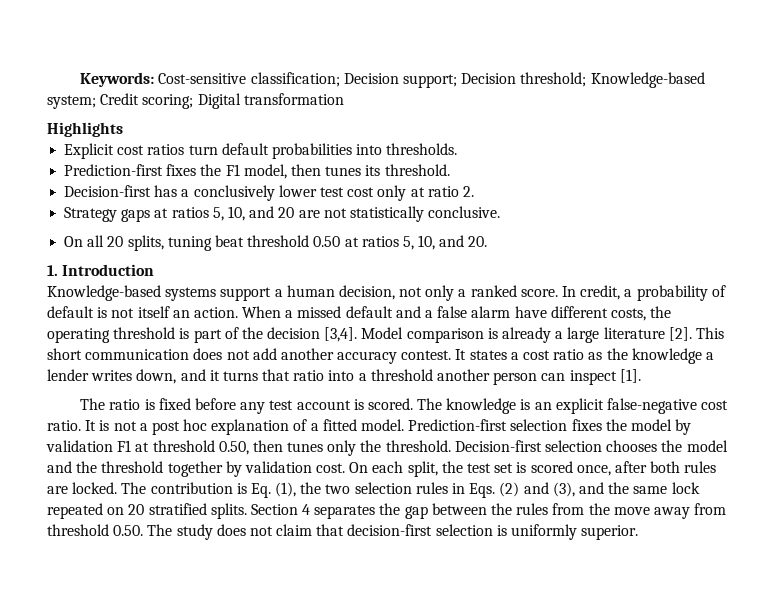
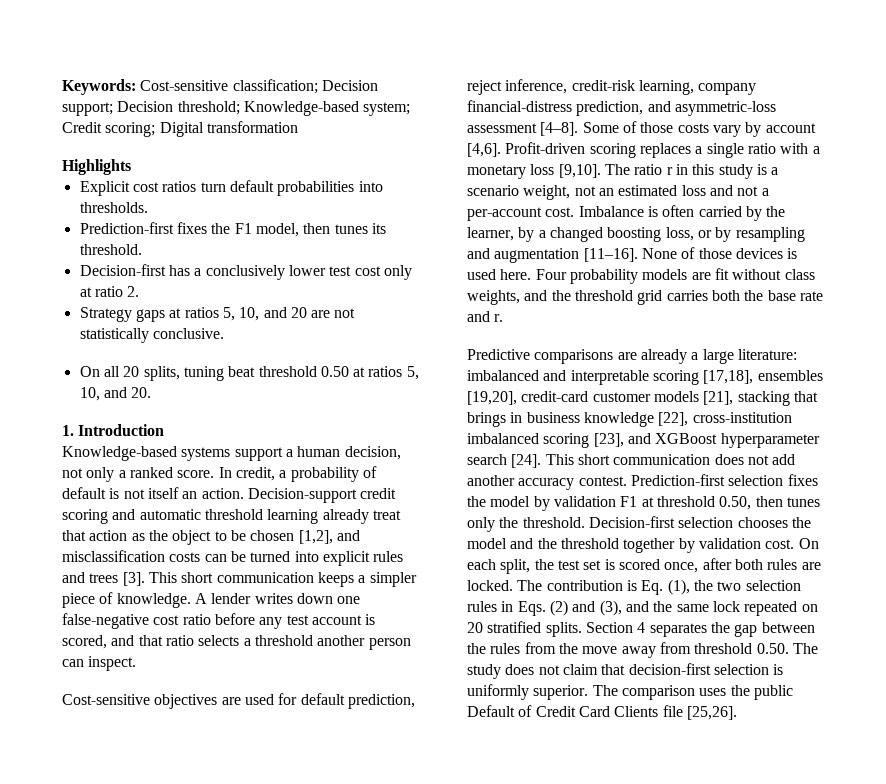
[242,306,672,321] [47,327,692,343] When a missed default and a false alarm have different costs, the operating threshold is part of the decision [3,4]. Model comparison is already a large literature [2]. -> [247,488,397,503] [62,509,401,524] [62,530,360,545] [62,550,404,566] [62,572,417,587] [62,592,361,608] [62,613,376,629] [62,635,411,650] [62,656,137,671] [62,693,415,709] [467,79,757,95] [467,100,776,116] [467,121,816,137] [467,142,820,158] [467,164,779,179] [467,185,769,200] [467,205,786,221] [467,227,805,242] [467,247,798,263] [467,268,815,284] [467,290,823,305] [467,311,504,322] [467,349,797,364] [467,370,823,385] [467,391,818,406] [467,412,792,427] [467,433,820,448] [467,454,542,468] Decision-support credit scoring and automatic threshold learning already treat that action as the object to be chosen [1,2], and misclassification costs can be turned into explicit rules and trees [3]. This short communication keeps a simpler piece of knowledge. A lender writes down one false-negative cost ratio before any test account is scored, and that ratio selects a threshold another person can inspect. // Cost-sensitive objectives are used for default prediction, reject inference, credit-risk learning, company financial-distress prediction, and asymmetric-loss assessment [4–8]. Some of those costs vary by account [4,6]. Profit-driven scoring replaces a single ratio with a monetary loss [9,10]. The ratio r in this study is a scenario weight, not an estimated loss and not a per-account cost. Imbalance is often carried by the learner, by a changed boosting loss, or by resampling and augmentation [11–16]. None of those devices is used here. Four probability models are fit without class weights, and the threshold grid carries both the base rate and r. // Predictive comparisons are already a large literature: imbalanced and interpretable scoring [17,18], ensembles [19,20], credit-card customer models [21], stacking that brings in business knowledge [22], cross-institution imbalanced scoring [23], and XGBoost hyperparameter search [24].
[455,348,714,364] [47,369,641,385] [80,398,729,414] [47,419,405,435] It states a cost ratio as the knowledge a lender writes down, and it turns that ratio into a threshold another person can inspect [1]. // The ratio is fixed before any test account is scored. The knowledge is an explicit false-negative cost ratio. It is not a post hoc explanation of a fitted model. -> (627, 481) none
(639, 532) none -> [592,685,793,700] [467,705,737,720] The comparison uses the public Default of Credit Card Clients file [25,26].

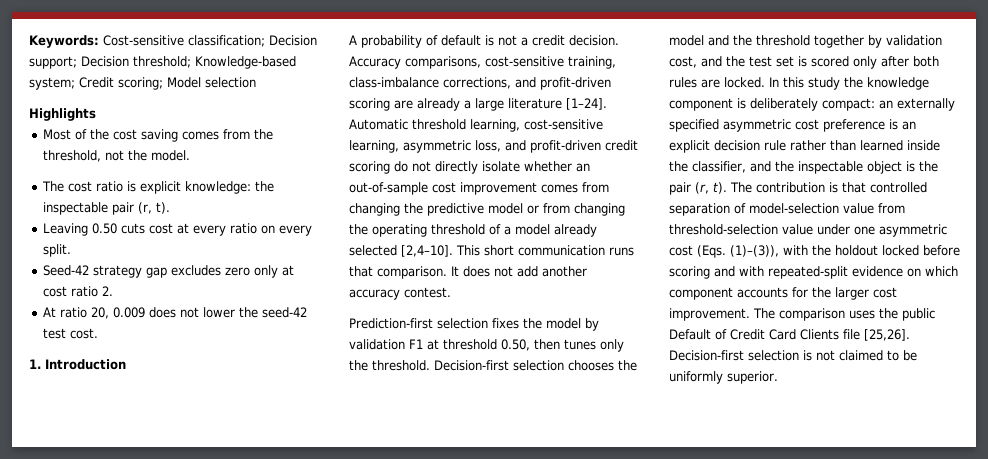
[159,121,298,137] Digital transformation -> [167,77,256,88] Model selection
[79,180,383,196] [79,202,148,213] [79,222,386,237] [79,244,142,255] [79,264,381,280] Explicit cost ratios turn default probabilities into thresholds. // Prediction-first fixes the F1 model, then tunes its threshold. // Decision-first has a conclusively lower test cost -> [42,129,273,142] [42,150,190,162] [41,181,274,194] [42,202,170,215] [42,223,312,236] [42,244,71,257] [42,265,250,278] Most of the cost saving comes from the threshold, not the model. // The cost ratio is explicit knowledge: the inspectable pair (r, t). // Leaving 0.50 cuts cost at every ratio on every split. // Seed-42 strategy gap excludes zero
(92, 292) none -> [42,286,67,297] cost
[79,307,356,322] [79,328,224,343] [79,366,419,381] [79,387,152,401] [62,424,165,436] [62,446,401,461] [62,467,287,482] Strategy gaps at ratios 5, 10, and 20 are not statistically conclusive. // On all 20 splits, tuning beat threshold 0.50 at ratios 5, 10, and 20. // 1. Introduction // Knowledge-based systems support a human decision, not only a ranked score. In credit, a -> [42,307,307,319] [42,328,98,339] [29,359,126,370] [349,35,357,45] At ratio 20, 0.009 does not lower the seed-42 test cost. // 1. Introduction // A
[147,487,397,503] [62,509,401,524] [62,530,360,545] [62,550,404,566] [62,572,417,587] [62,592,361,608] [62,613,376,629] [62,635,411,650] [62,656,137,671] [62,693,415,709] [467,79,757,95] [467,100,776,116] [467,121,816,137] [467,142,820,158] [467,164,779,179] [467,185,769,200] [467,205,786,221] [467,227,805,242] [467,247,798,263] [467,268,815,284] [467,290,823,305] [467,311,504,322] [467,349,797,364] [467,370,823,385] [467,391,818,406] [467,412,792,427] [467,433,820,448] [467,454,711,468] itself an action. Decision-support credit scoring and automatic threshold learning already treat that action as the object to be chosen [1,2], and misclassification costs can be turned into explicit rules and trees [3]. This short communication keeps a simpler piece of knowledge. A lender writes down one false-negative cost ratio before any test account is scored, and that ratio selects a threshold another person can inspect. // Cost-sensitive objectives are used for default prediction, reject inference, credit-risk learning, company financial-distress prediction, and asymmetric-loss assessment [4–8]. Some of those costs vary by account [4,6]. Profit-driven scoring replaces a single ratio with a monetary loss [9,10]. The ratio r in this study is a scenario weight, not an estimated loss and not a per-account cost. Imbalance is often carried by the learner, by a changed boosting loss, or by resampling and augmentation [11–16]. None of those devices is used here. Four probability models are fit without class weights, and the threshold grid carries both the base rate and r. // Predictive comparisons are already a large literature: imbalanced and interpretable scoring [17,18], ensembles [19,20], credit-card customer models [21], stacking that brings in business knowledge [22], cross-institution imbalanced scoring [23], and XGBoost hyperparameter search [24]. This short communication -> [521,35,619,46] [349,56,616,69] [349,77,611,90] [349,98,607,111] [349,119,603,132] [349,140,638,153] [349,161,590,174] [349,182,609,195] [349,203,625,216] [349,224,597,237] [349,245,634,257] [349,266,459,279] a credit decision. Accuracy comparisons, cost-sensitive training, class-imbalance corrections, and profit-driven scoring are already a large literature [1–24]. Automatic threshold learning, cost-sensitive learning, asymmetric loss, and profit-driven credit scoring do not directly isolate whether an out-of-sample cost improvement comes from changing the predictive model or from changing the operating threshold of a model already selected [2,4–10]. This short communication runs that comparison. It
(627, 481) none -> (451, 292) //
[765,538,819,549] [467,559,531,574] cost. On each split, -> [669,56,722,68] cost, and
[664,562,699,573] once, -> [853,56,877,69] only
[517,579,801,595] [467,600,818,616] [467,621,815,637] [467,642,818,658] [467,663,784,679] [467,684,589,700] The contribution is Eq. (1), the two selection rules in Eqs. (2) and (3), and the same lock repeated on 20 stratified splits. Section 4 separates the gap between the rules from the move away from threshold 0.50. The study does not claim that decision-first selection is uniformly superior. -> [769,77,929,90] [669,98,955,111] [669,119,916,132] [669,140,940,153] [669,161,938,174] [669,182,927,195] [669,203,905,216] [669,224,947,237] [669,245,960,258] [669,266,958,279] [669,287,897,300] [669,308,750,321] In this study the knowledge component is deliberately compact: an externally specified asymmetric cost preference is an explicit decision rule rather than learned inside the classifier, and the inspectable object is the pair (r, t). The contribution is that controlled separation of model-selection value from threshold-selection value under one asymmetric cost (Eqs. (1)–(3)), with the holdout locked before scoring and with repeated-split evidence on which component accounts for the larger cost improvement.
(737, 713) none -> [669,350,917,361] [669,371,778,384] Decision-first selection is not claimed to be uniformly superior.

